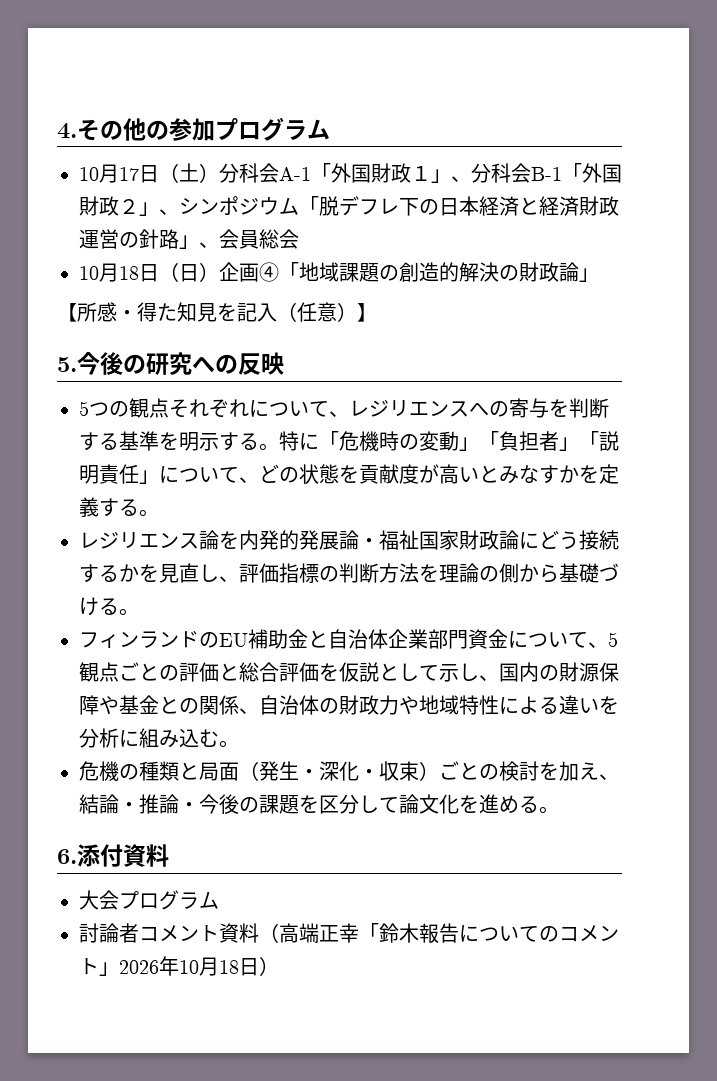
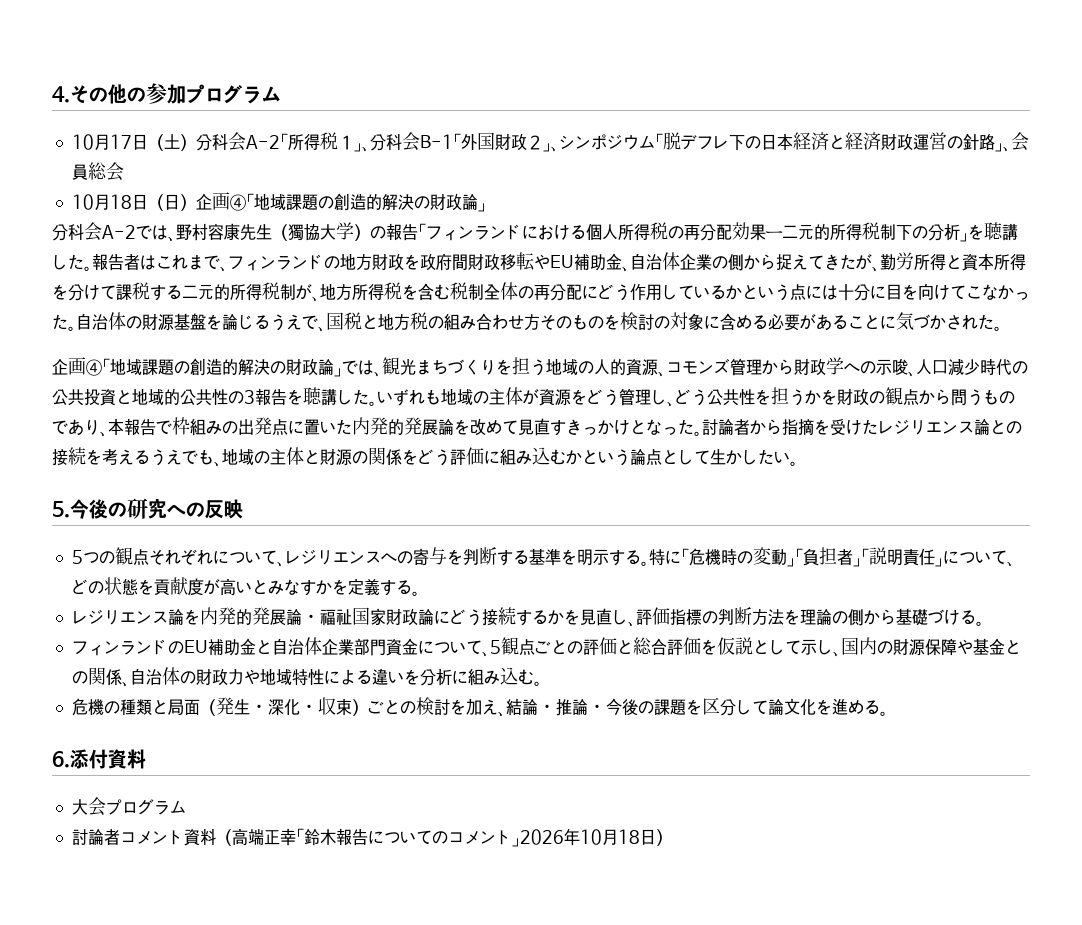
[279,163,411,183] A-1「外国財政 -> [245,132,338,151] A-2「所得税
[57,302,377,322] 【所感・得た知見を記入（任意）】 -> [52,222,1018,242] [52,252,1026,272] [52,282,1030,302] [52,312,1002,332] [52,357,1028,377] [52,387,1015,407] [52,417,1022,437] [52,447,798,467] 分科会A-2では、野村容康先生（獨協大学）の報告「フィンランドにおける個人所得税の再分配効果ー二元的所得税制下の分析」を聴講した。報告者はこれまで、フィンランドの地方財政を政府間財政移転やEU補助金、自治体企業の側から捉えてきたが、勤労所得と資本所得を分けて課税する二元的所得税制が、地方所得税を含む税制全体の再分配にどう作用しているかという点には十分に目を向けてこなかった。自治体の財源基盤を論じるうえで、国税と地方税の組み合わせ方そのものを検討の対象に含める必要があることに気づかされた。 // 企画④「地域課題の創造的解決の財政論」では、観光まちづくりを担う地域の人的資源、コモンズ管理から財政学への示唆、人口減少時代の公共投資と地域的公共性の3報告を聴講した。いずれも地域の主体が資源をどう管理し、どう公共性を担うかを財政の観点から問うものであり、本報告で枠組みの出発点に置いた内発的発展論を改めて見直すきっかけとなった。討論者から指摘を受けたレジリエンス論との接続を考えるうえでも、地域の主体と財源の関係をどう評価に組み込むかという論点として生かしたい。

